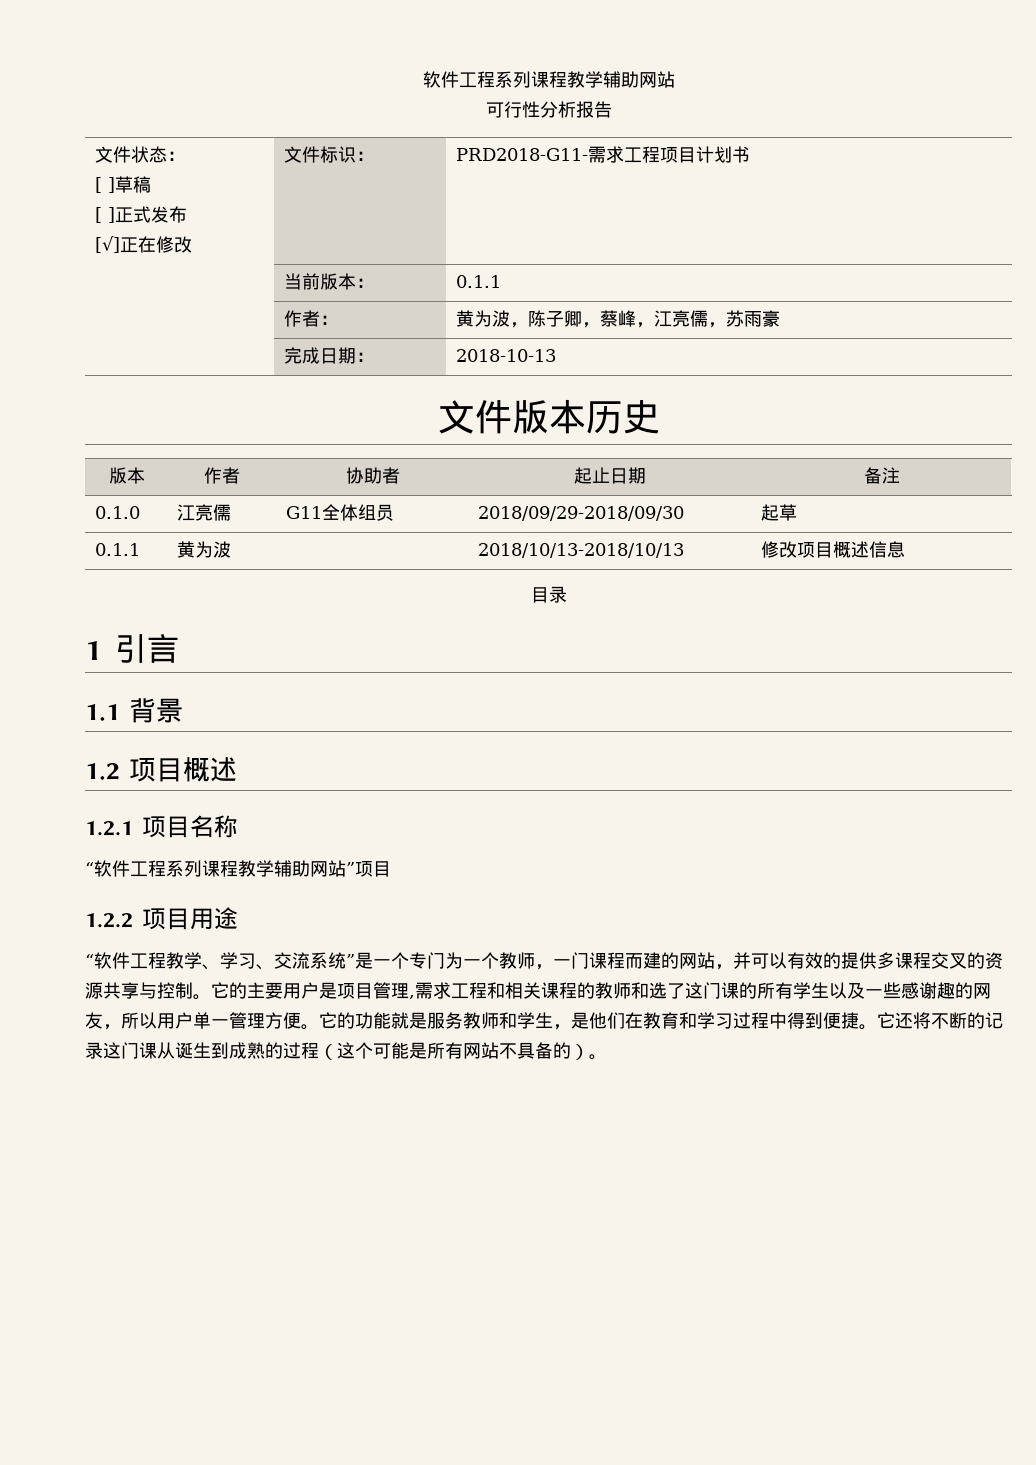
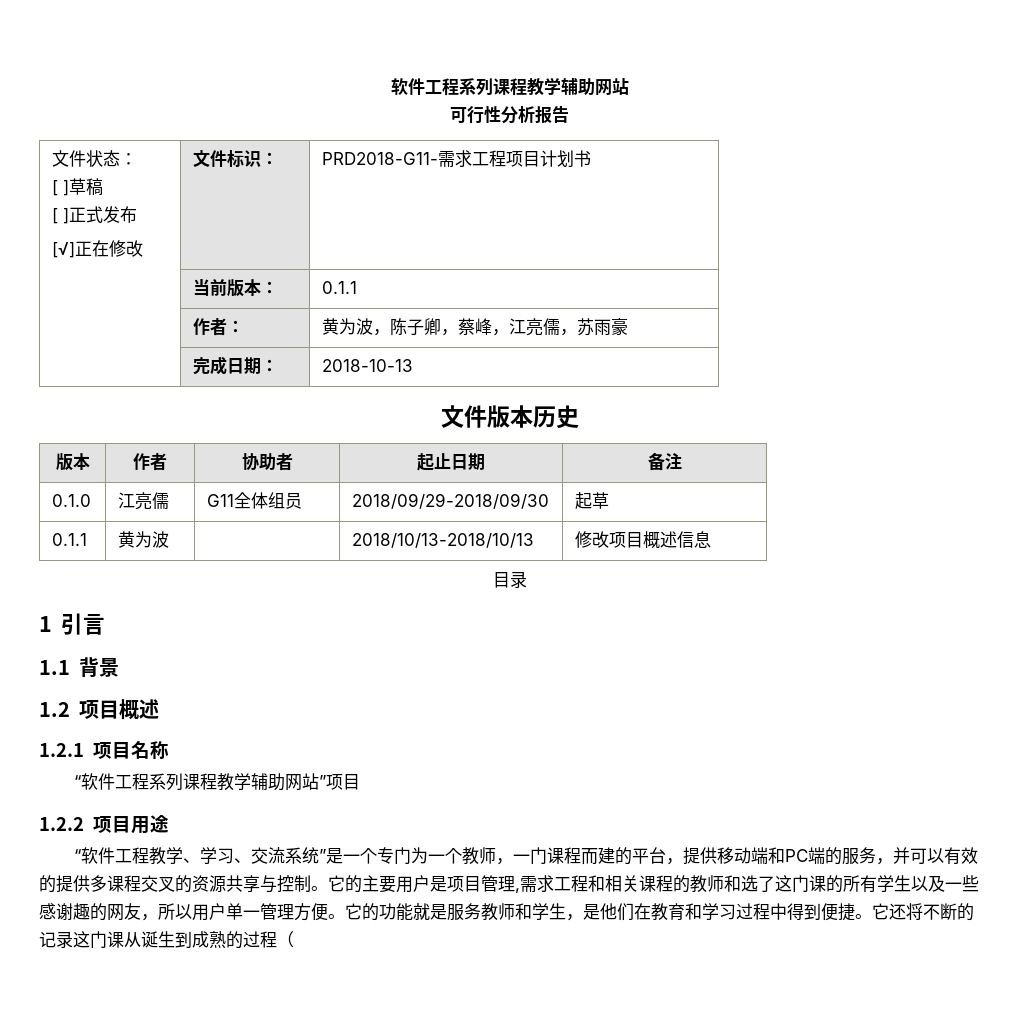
[679,952,715,969] 网站 -> [632,847,877,865] 平台，提供移动端和PC端的服务
[337,1042,607,1060] 这个可能是所有网站不具备的）。 -> (294, 939) none

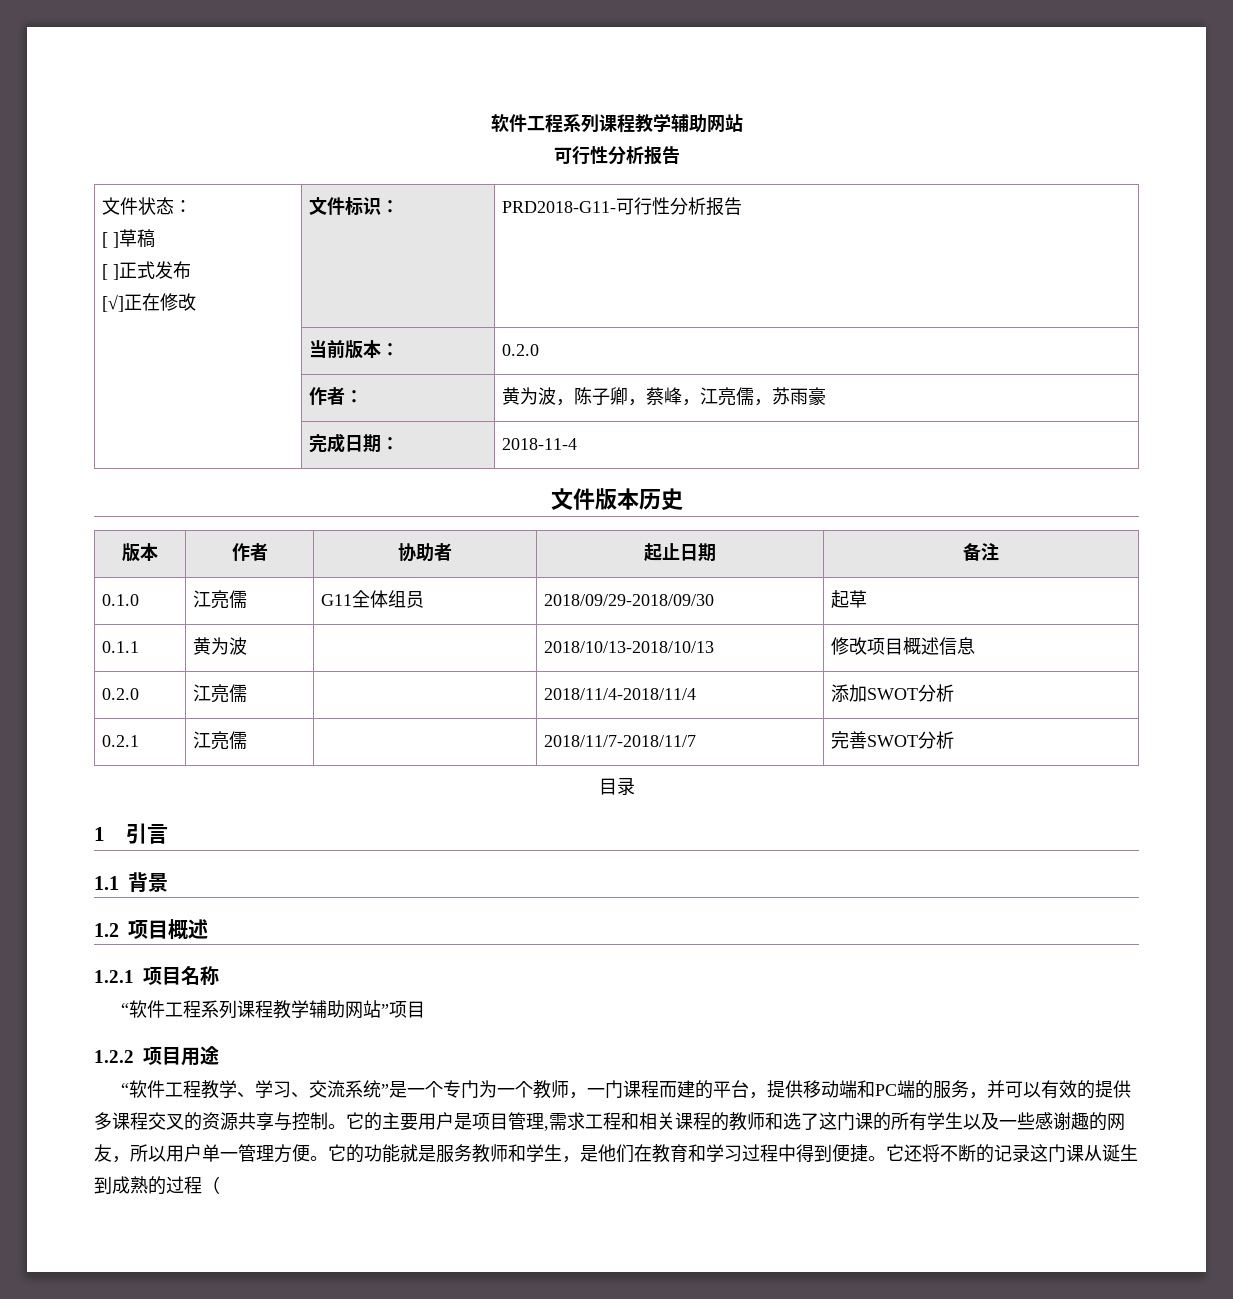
[437,150,591,167] 需求工程项目计划书 -> [616,197,743,216] 可行性分析报告
[321,281,357,294] 0.1.1 -> [502,344,540,356] 0.2.0
[321,359,413,372] 2018-10-13 -> [502,438,578,450] 2018-11-4
(711, 539) none -> [102,688,140,700] [193,684,248,703] [544,688,697,700] [831,684,955,702] [102,735,140,747] [193,731,248,750] [544,735,697,747] [831,731,955,749] // 0.2.0 | 江亮儒 | | 2018/11/4-2018/11/4 | 添加SWOT分析 // 0.2.1 | 江亮儒 | | 2018/11/7-2018/11/7 | 完善SWOT分析

